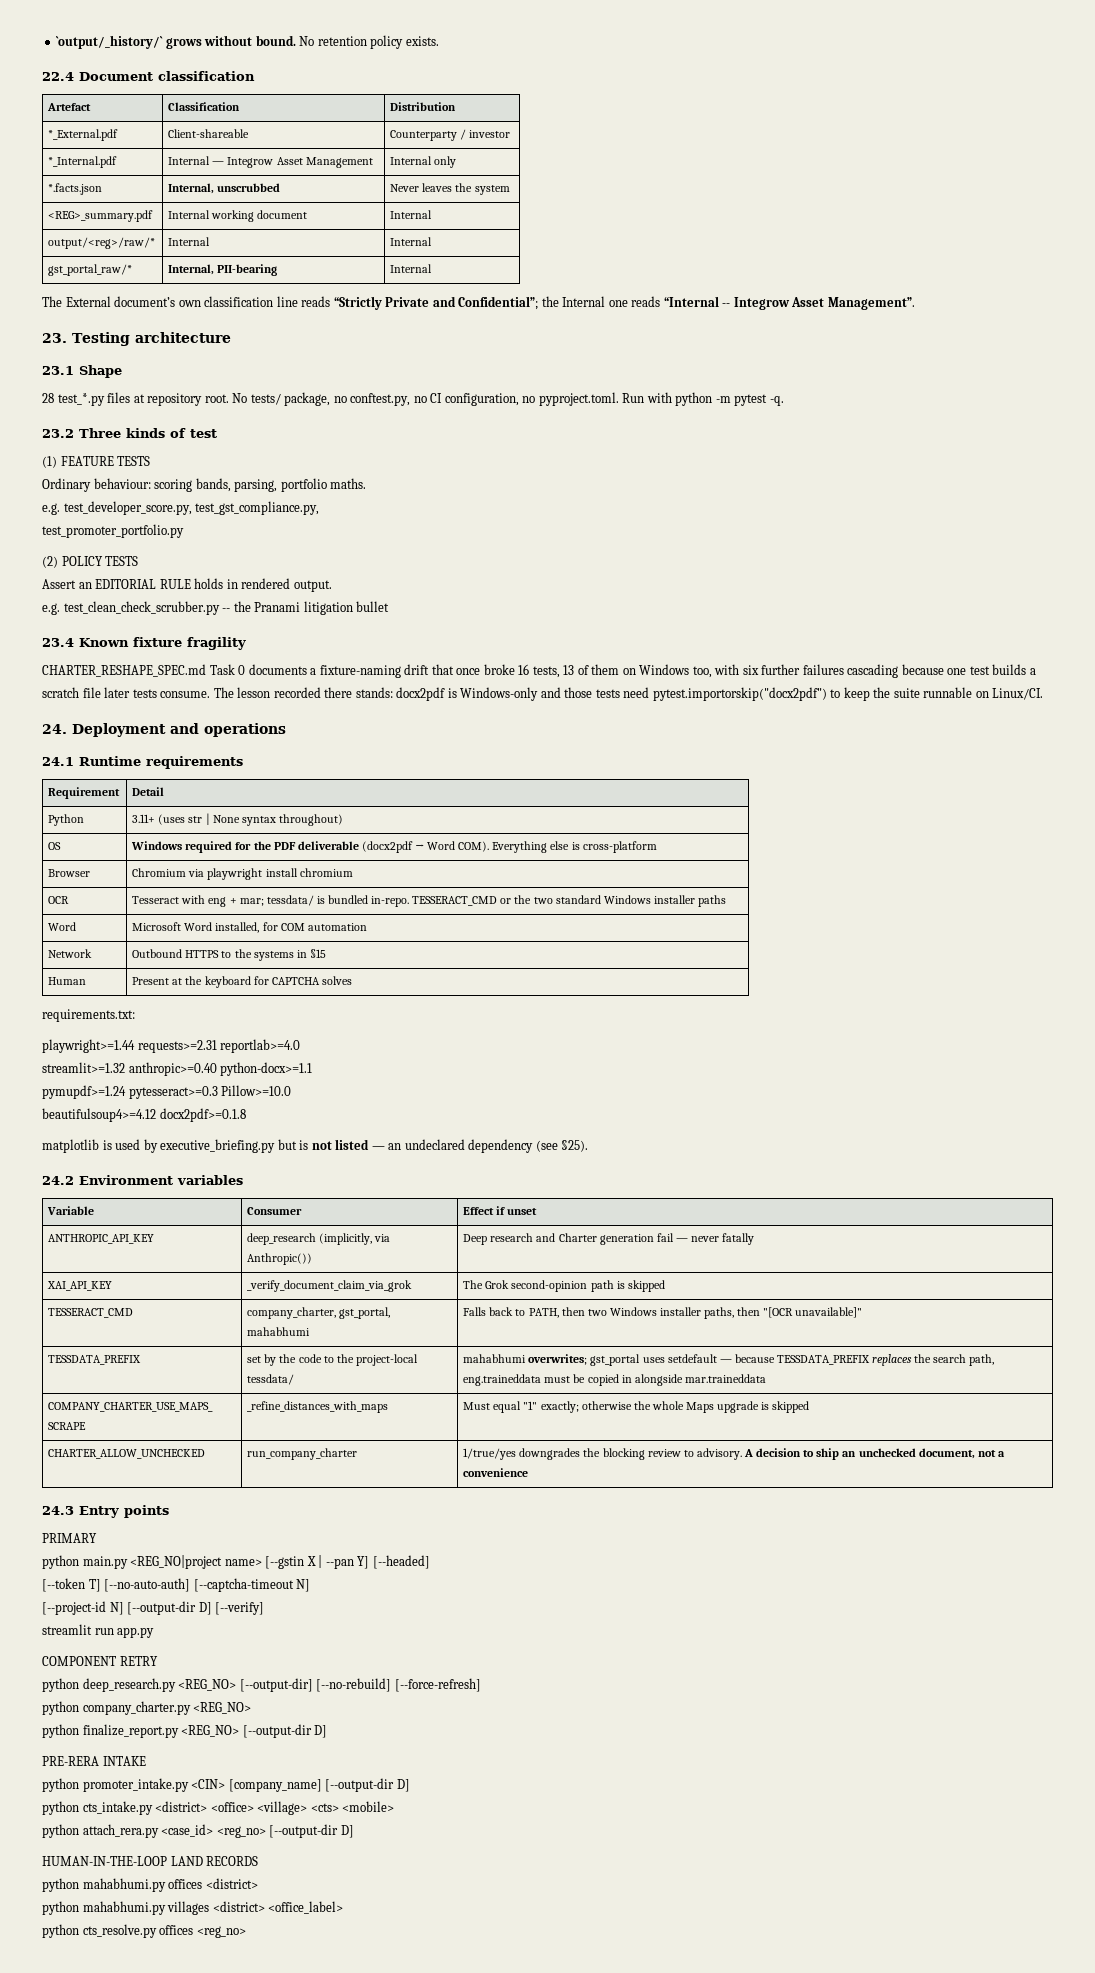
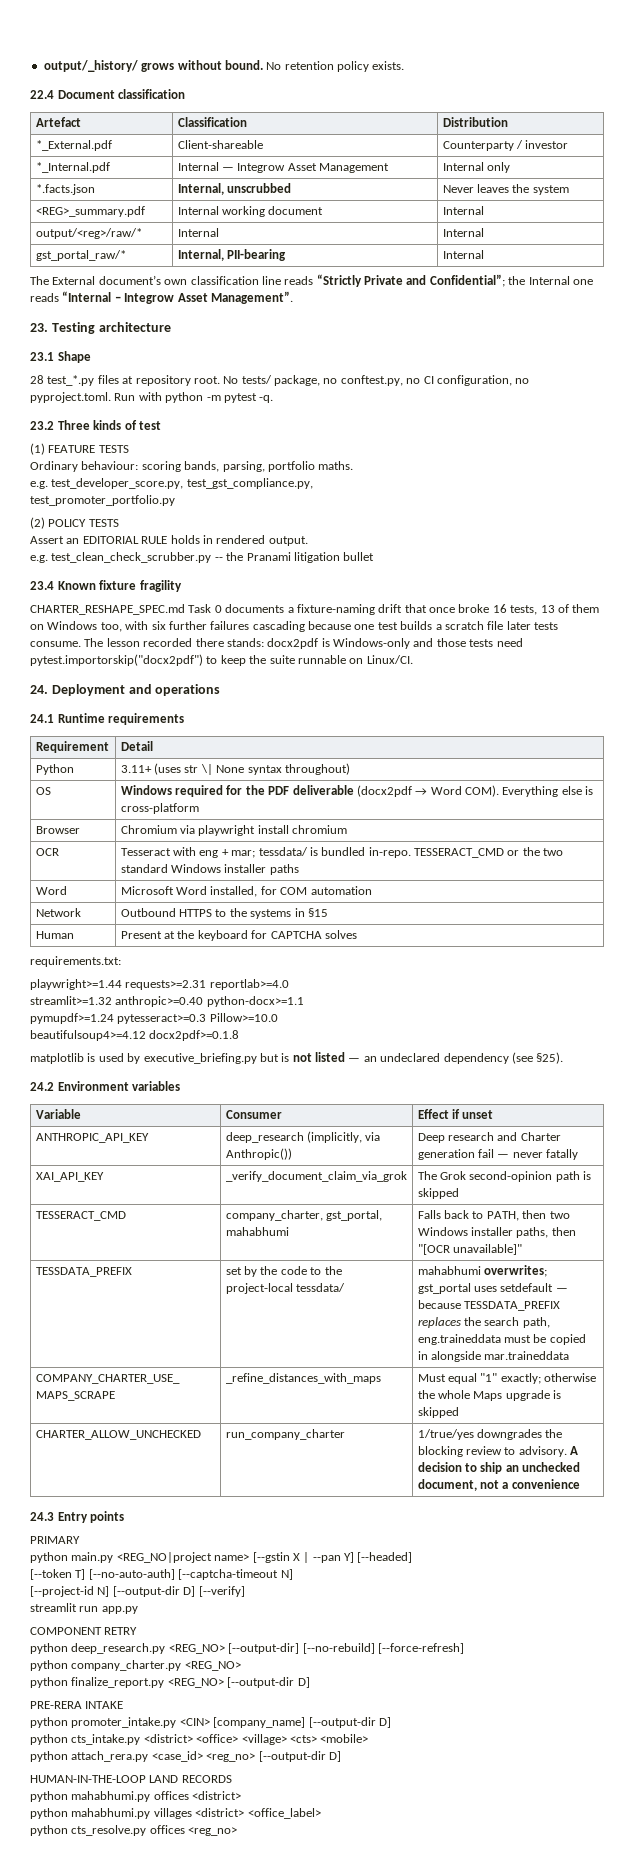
[56,35,164,49] `output/_history/` -> [43,60,138,72] output/_history/
[722,303,731,307] -- -> [114,296,121,302] –
[205,813,210,825] | -> [200,764,213,775] \|

